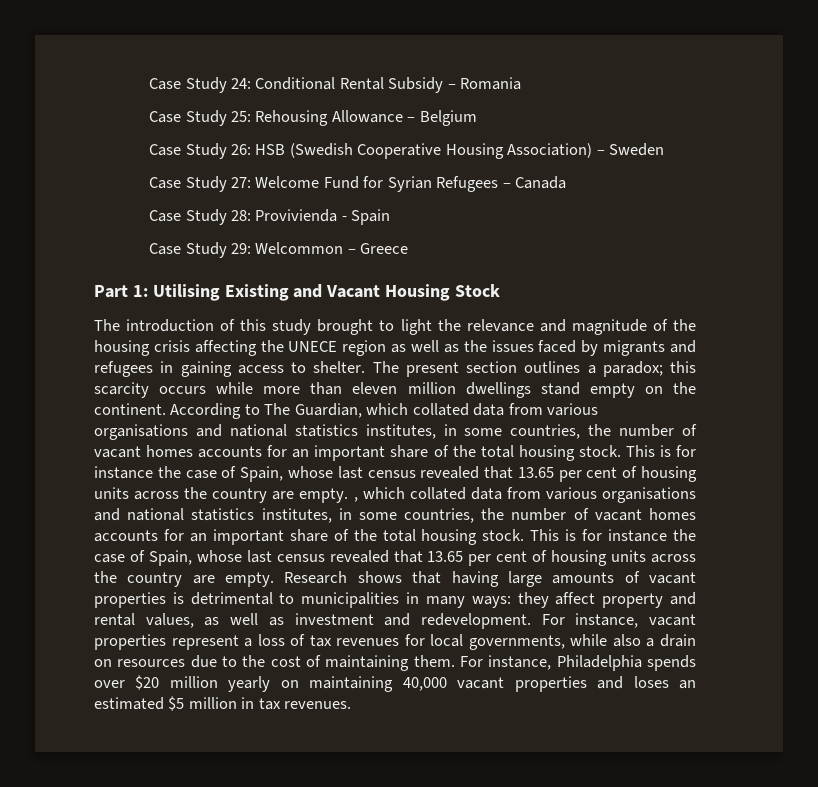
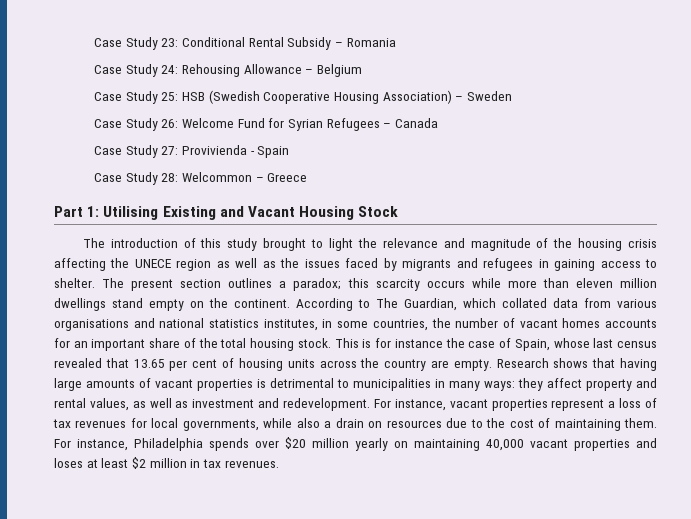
[149,77,251,93] Case Study 24: -> [94,37,179,50] Case Study 23:
[230,111,251,122] 25: -> [161,65,179,74] 24:
[230,144,251,155] 26: -> [161,92,179,101] 25:
[230,177,251,188] 27: -> [161,119,179,128] 26:
[230,210,251,221] 28: -> [161,146,179,155] 27:
[230,243,251,254] 29: -> [161,173,179,182] 28:
[353,487,696,503] [94,508,696,523] [94,529,697,545] [94,550,697,566] [94,571,275,587] , which collated data from various organisations and national statistics institutes, in some countries, the number of vacant homes accounts for an important share of the total housing stock. This is for instance the case of Spain, whose last census revealed that 13.65 per cent of housing units across the country are empty. -> (492, 365) none
[679,680,696,689] [94,696,185,711] an estimated $5 -> [86,457,146,469] at least $2

